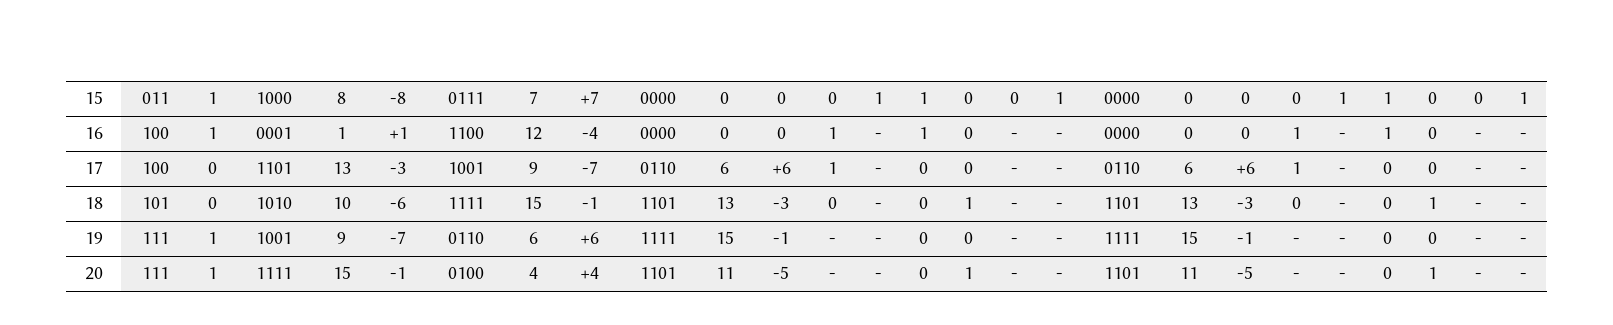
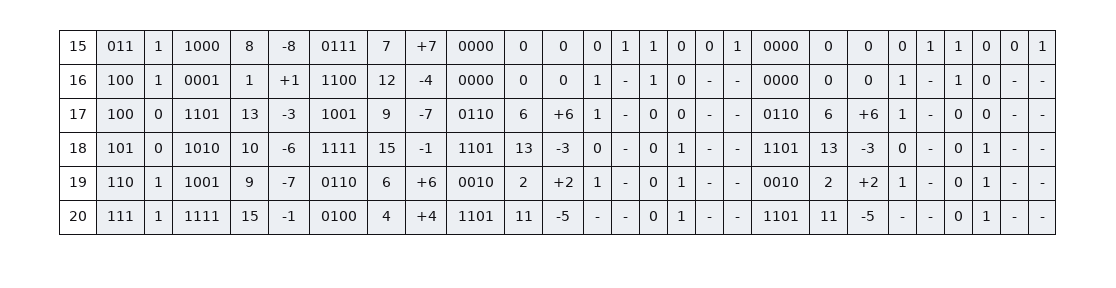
[142,232,169,244] 111 -> [107,177,134,187] 110
[639,232,676,244] [715,231,734,244] [773,232,789,244] [829,238,836,244] [874,238,882,244] [918,232,928,244] [964,232,973,244] [1010,238,1018,244] [1056,238,1063,244] [1103,232,1140,244] [1179,231,1198,244] [1237,232,1253,244] [1293,238,1300,244] [1338,238,1346,244] [1382,232,1392,244] [1428,232,1437,244] 1111 | 15 | -1 | - | - | 0 | 0 | - | - | 1111 | 15 | -1 | - | - | 0 | 0 -> [457,177,494,187] [519,177,528,187] [552,177,574,187] [593,177,602,187] [623,183,628,187] [649,177,658,187] [677,177,686,187] [707,183,712,187] [735,183,740,187] [762,177,799,187] [824,177,833,187] [857,177,879,187] [898,177,907,187] [928,183,933,187] [954,177,963,187] [982,177,991,187] 0010 | 2 | +2 | 1 | - | 0 | 1 | - | - | 0010 | 2 | +2 | 1 | - | 0 | 1

